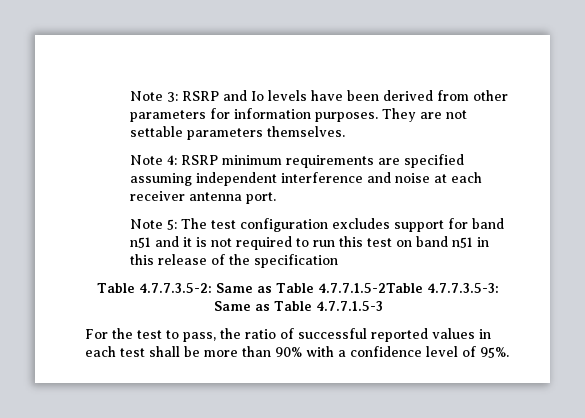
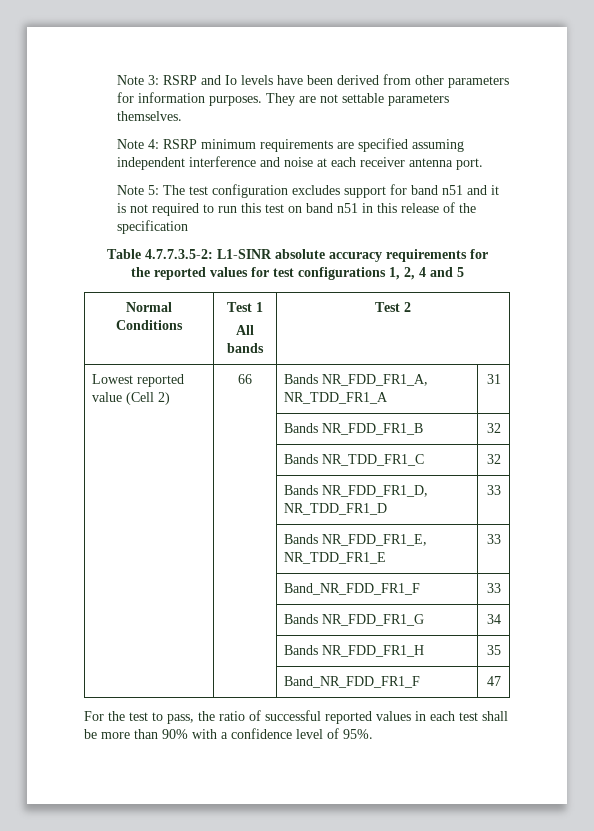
[215,283,500,293] [213,301,383,311] Same as Table 4.7.7.1.5-2Table 4.7.7.3.5-3: Same as Table 4.7.7.1.5-3 -> [216,249,488,262] [130,267,464,280] [126,302,172,312] [116,320,183,330] [227,302,263,312] [236,325,254,335] [227,343,264,353] [375,302,411,312] [92,374,185,387] [92,392,171,405] [238,374,252,384] [284,374,429,386] [284,392,389,404] [486,374,501,384] [284,423,424,435] [486,423,501,433] [284,454,425,466] [486,454,501,464] [284,485,429,497] [284,503,388,515] [486,485,501,495] [284,534,428,546] [284,552,387,564] [486,534,501,544] [284,583,421,595] [486,583,501,593] [284,614,425,626] [486,614,501,624] [284,645,425,657] [486,645,501,655] [284,676,421,688] [486,676,501,686] L1-SINR absolute accuracy requirements for // the reported values for test configurations 1, 2, 4 and 5 // Normal Conditions | Test 1 // All bands | Test 2 // Lowest reported value (Cell 2) | 66 | Bands NR_FDD_FR1_A, NR_TDD_FR1_A | 31 // | | Bands NR_FDD_FR1_B | 32 // | | Bands NR_TDD_FR1_C | 32 // | | Bands NR_FDD_FR1_D, NR_TDD_FR1_D | 33 // | | Bands NR_FDD_FR1_E, NR_TDD_FR1_E | 33 // | | Band_NR_FDD_FR1_F | 33 // | | Bands NR_FDD_FR1_G | 34 // | | Bands NR_FDD_FR1_H | 35 // | | Band_NR_FDD_FR1_F | 47

